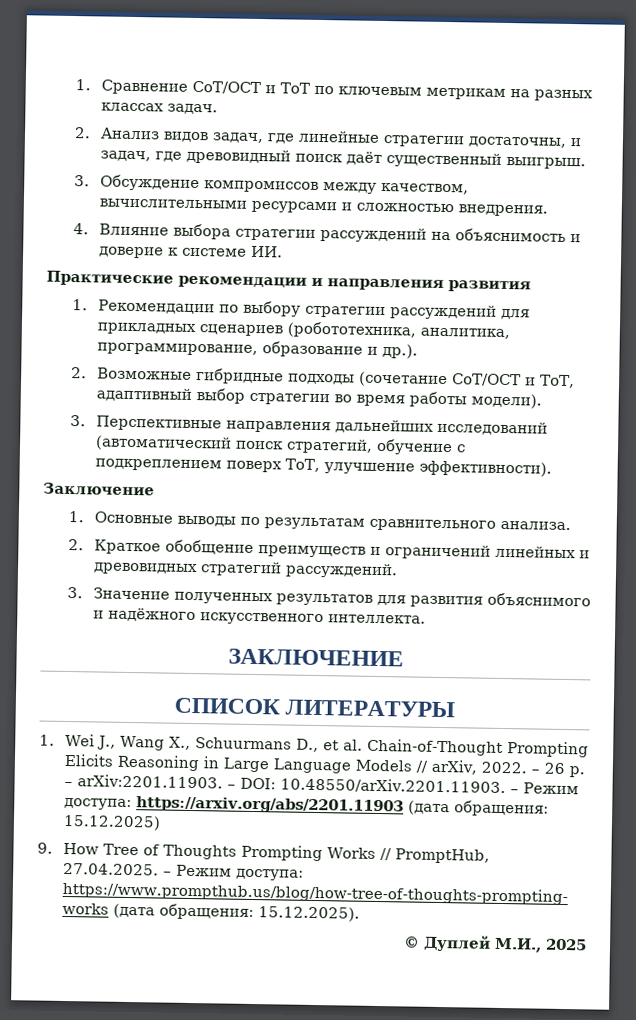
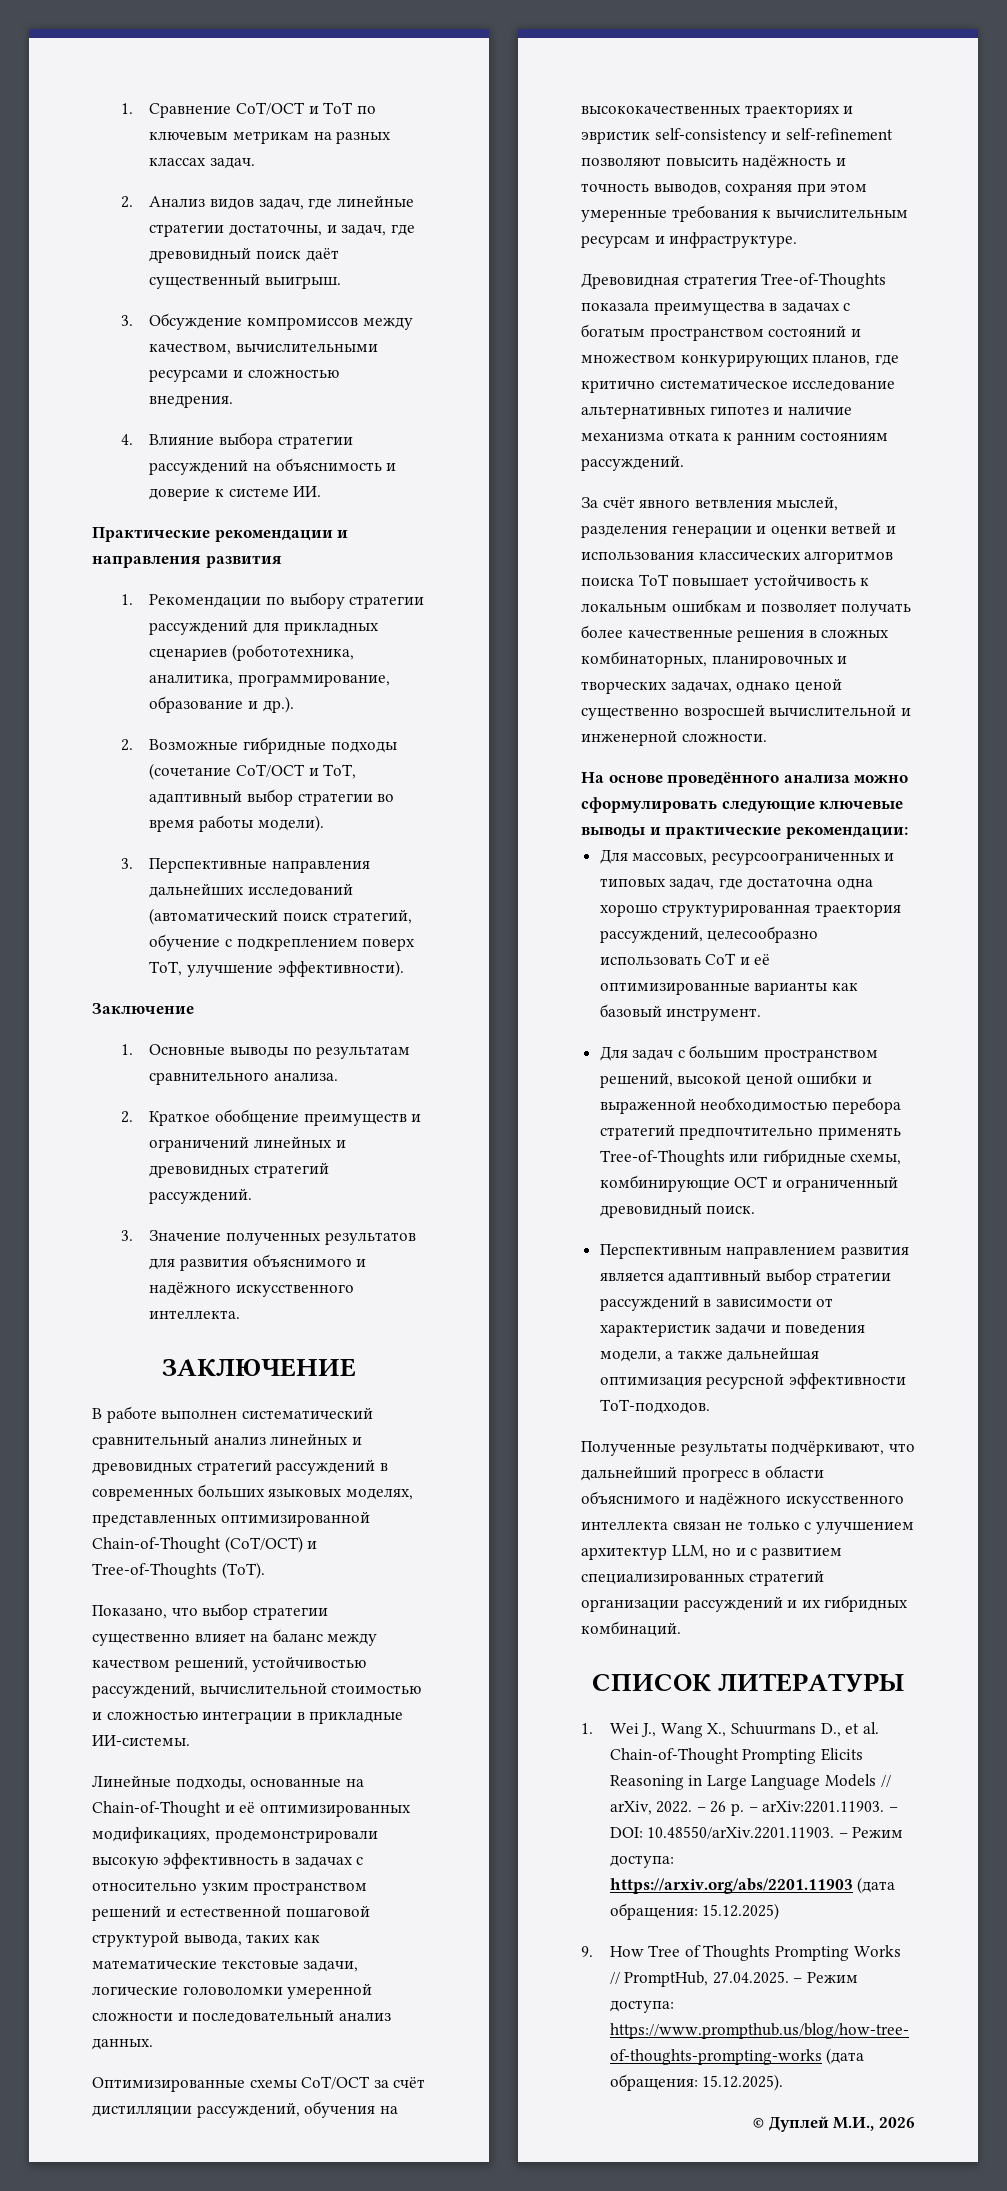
(404, 657) none -> [92,1406,373,1423] [92,1433,362,1449] [92,1459,388,1475] [92,1484,413,1501] [92,1511,370,1527] [92,1536,318,1553] [92,1562,265,1579] [92,1603,328,1620] [92,1629,378,1646] [92,1656,367,1672] [92,1682,422,1698] [92,1711,404,1724] [92,1735,190,1746] [92,1775,364,1790] [92,1801,411,1817] [92,1827,378,1843] [92,1853,364,1869] [92,1882,368,1895] [92,1905,370,1921] [92,1931,320,1947] [92,1960,359,1972] [92,1983,373,1999] [92,2009,391,2024] [92,2038,153,2050] [92,2076,426,2092] [92,2101,398,2118] [581,105,854,118] [581,128,893,144] [581,155,846,169] [581,183,868,196] [581,205,908,222] [581,232,798,248] [581,273,887,289] [581,302,851,315] [581,324,861,341] [581,354,899,367] [581,380,896,393] [581,406,852,419] [581,432,889,445] [581,455,684,471] [581,496,839,511] [581,522,896,538] [581,551,894,564] [581,574,870,590] [581,599,912,616] [581,625,890,642] [581,651,848,668] [581,678,842,694] [581,704,911,720] [581,730,767,746] [581,772,909,787] [581,797,904,813] [581,826,908,839] [599,849,895,865] [599,878,874,890] [599,904,901,917] [599,926,819,943] [599,953,771,965] [599,982,858,995] [599,1004,762,1021] [599,1045,879,1062] [599,1071,873,1088] [599,1097,901,1114] [599,1124,901,1140] [599,1149,902,1166] [599,1175,899,1192] [599,1202,756,1218] [599,1244,909,1259] [599,1268,892,1285] [599,1295,834,1311] [599,1324,866,1337] [599,1347,820,1362] [599,1373,906,1389] [599,1399,710,1414] [581,1441,915,1456] [581,1465,824,1482] [581,1491,904,1508] [581,1521,914,1534] [581,1545,842,1560] [581,1570,824,1586] [581,1595,909,1612] [581,1621,681,1637] // В работе выполнен систематический сравнительный анализ линейных и древовидных стратегий рассуждений в современных больших языковых моделях, представленных оптимизированной Chain-of-Thought (CoT/OCT) и Tree-of-Thoughts (ToT). // Показано, что выбор стратегии существенно влияет на баланс между качеством решений, устойчивостью рассуждений, вычислительной стоимостью и сложностью интеграции в прикладные ИИ-системы. // Линейные подходы, основанные на Chain-of-Thought и её оптимизированных модификациях, продемонстрировали высокую эффективность в задачах с относительно узким пространством решений и естественной пошаговой структурой вывода, таких как математические текстовые задачи, логические головоломки умеренной сложности и последовательный анализ данных. // Оптимизированные схемы CoT/OCT за счёт дистилляции рассуждений, обучения на высококачественных траекториях и эвристик self-consistency и self-refinement позволяют повысить надёжность и точность выводов, сохраняя при этом умеренные требования к вычислительным ресурсам и инфраструктуре. // Древовидная стратегия Tree-of-Thoughts показала преимущества в задачах с богатым пространством состояний и множеством конкурирующих планов, где критично систематическое исследование альтернативных гипотез и наличие механизма отката к ранним состояниям рассуждений. // За счёт явного ветвления мыслей, разделения генерации и оценки ветвей и использования классических алгоритмов поиска ToT повышает устойчивость к локальным ошибкам и позволяет получать более качественные решения в сложных комбинаторных, планировочных и творческих задачах, однако ценой существенно возросшей вычислительной и инженерной сложности. // На основе проведённого анализа можно сформулировать следующие ключевые выводы и практические рекомендации: // Для массовых, ресурсоограниченных и типовых задач, где достаточна одна хорошо структурированная траектория рассуждений, целесообразно использовать CoT и её оптимизированные варианты как базовый инструмент. // Для задач с большим пространством решений, высокой ценой ошибки и выраженной необходимостью перебора стратегий предпочтительно применять Tree-of-Thoughts или гибридные схемы, комбинирующие OCT и ограниченный древовидный поиск. // Перспективным направлением развития является адаптивный выбор стратегии рассуждений в зависимости от характеристик задачи и поведения модели, а также дальнейшая оптимизация ресурсной эффективности ToT-подходов. // Полученные результаты подчёркивают, что дальнейший прогресс в области объяснимого и надёжного искусственного интеллекта связан не только с улучшением архитектур LLM, но и с развитием специализированных стратегий организации рассуждений и их гибридных комбинаций.
[545,938,587,951] 2025 -> [879,2117,915,2128] 2026

